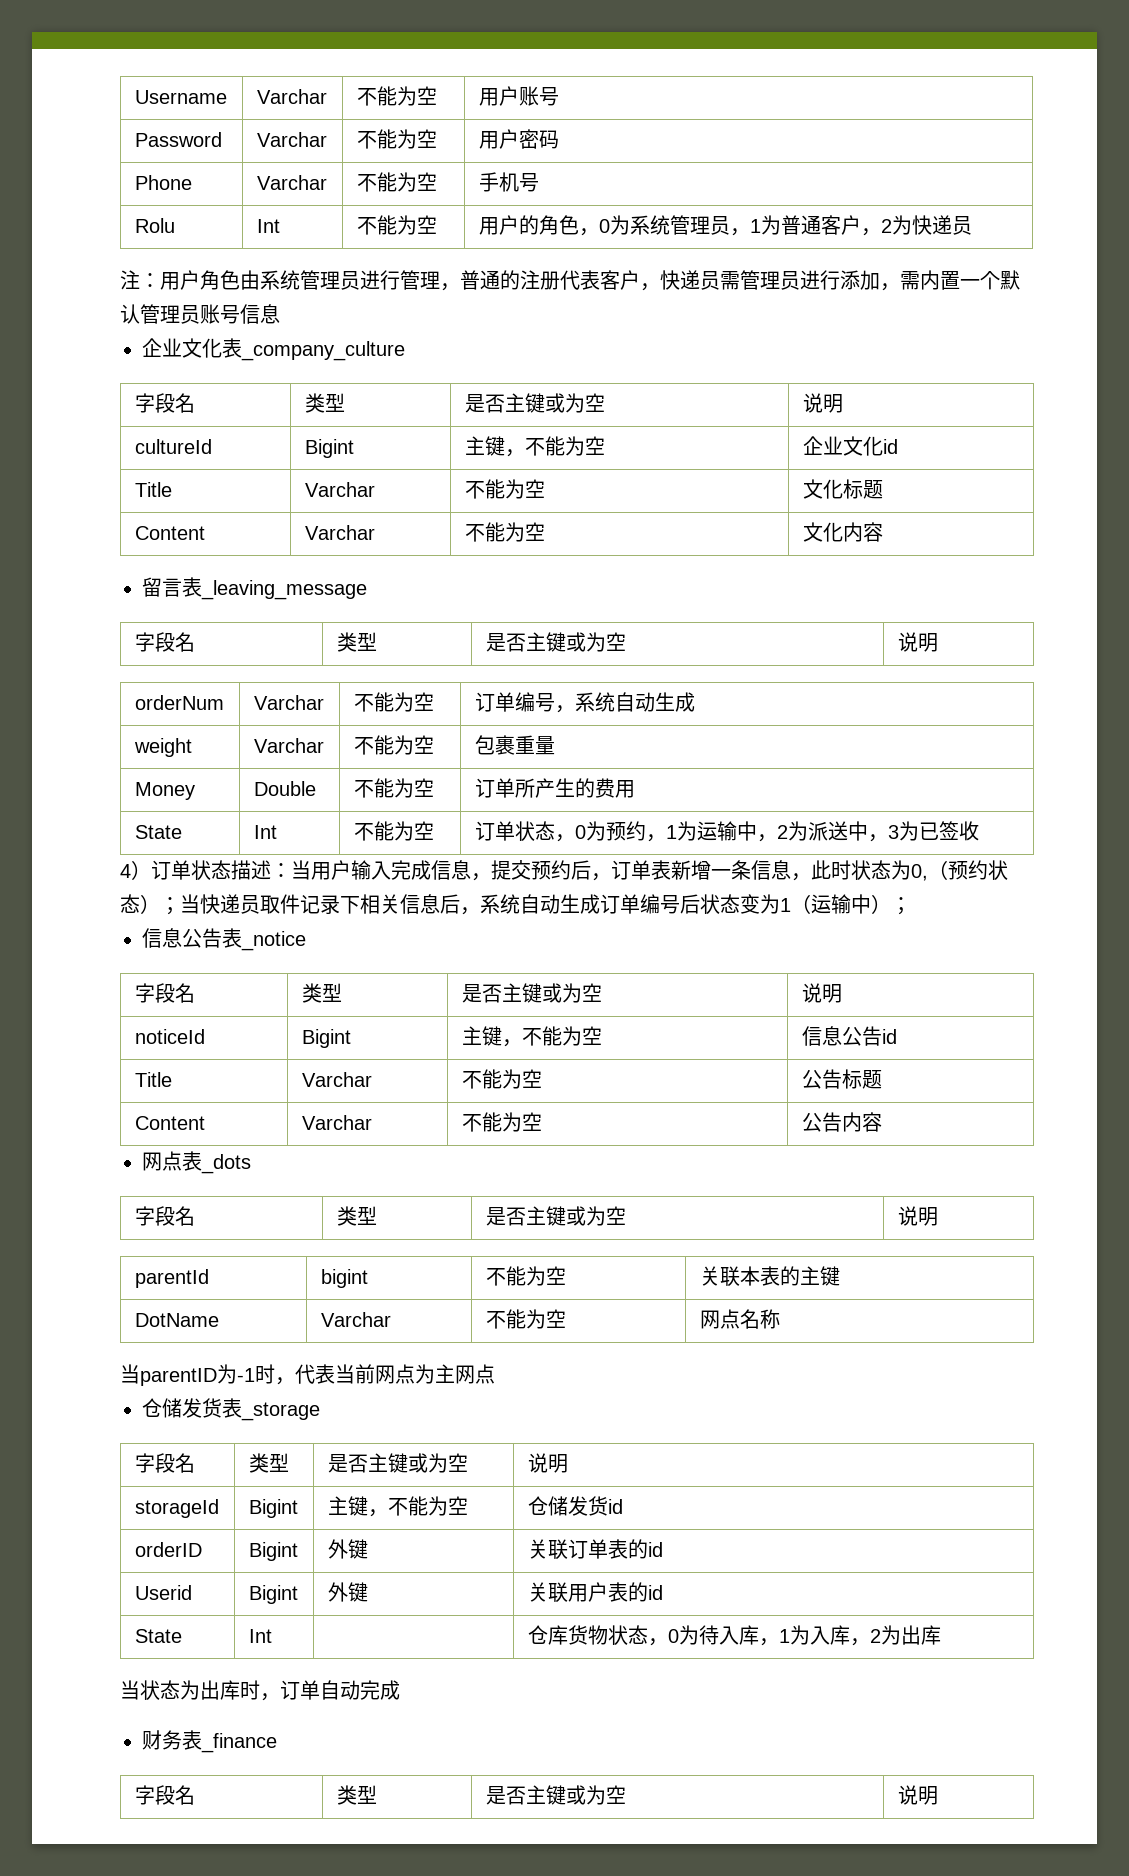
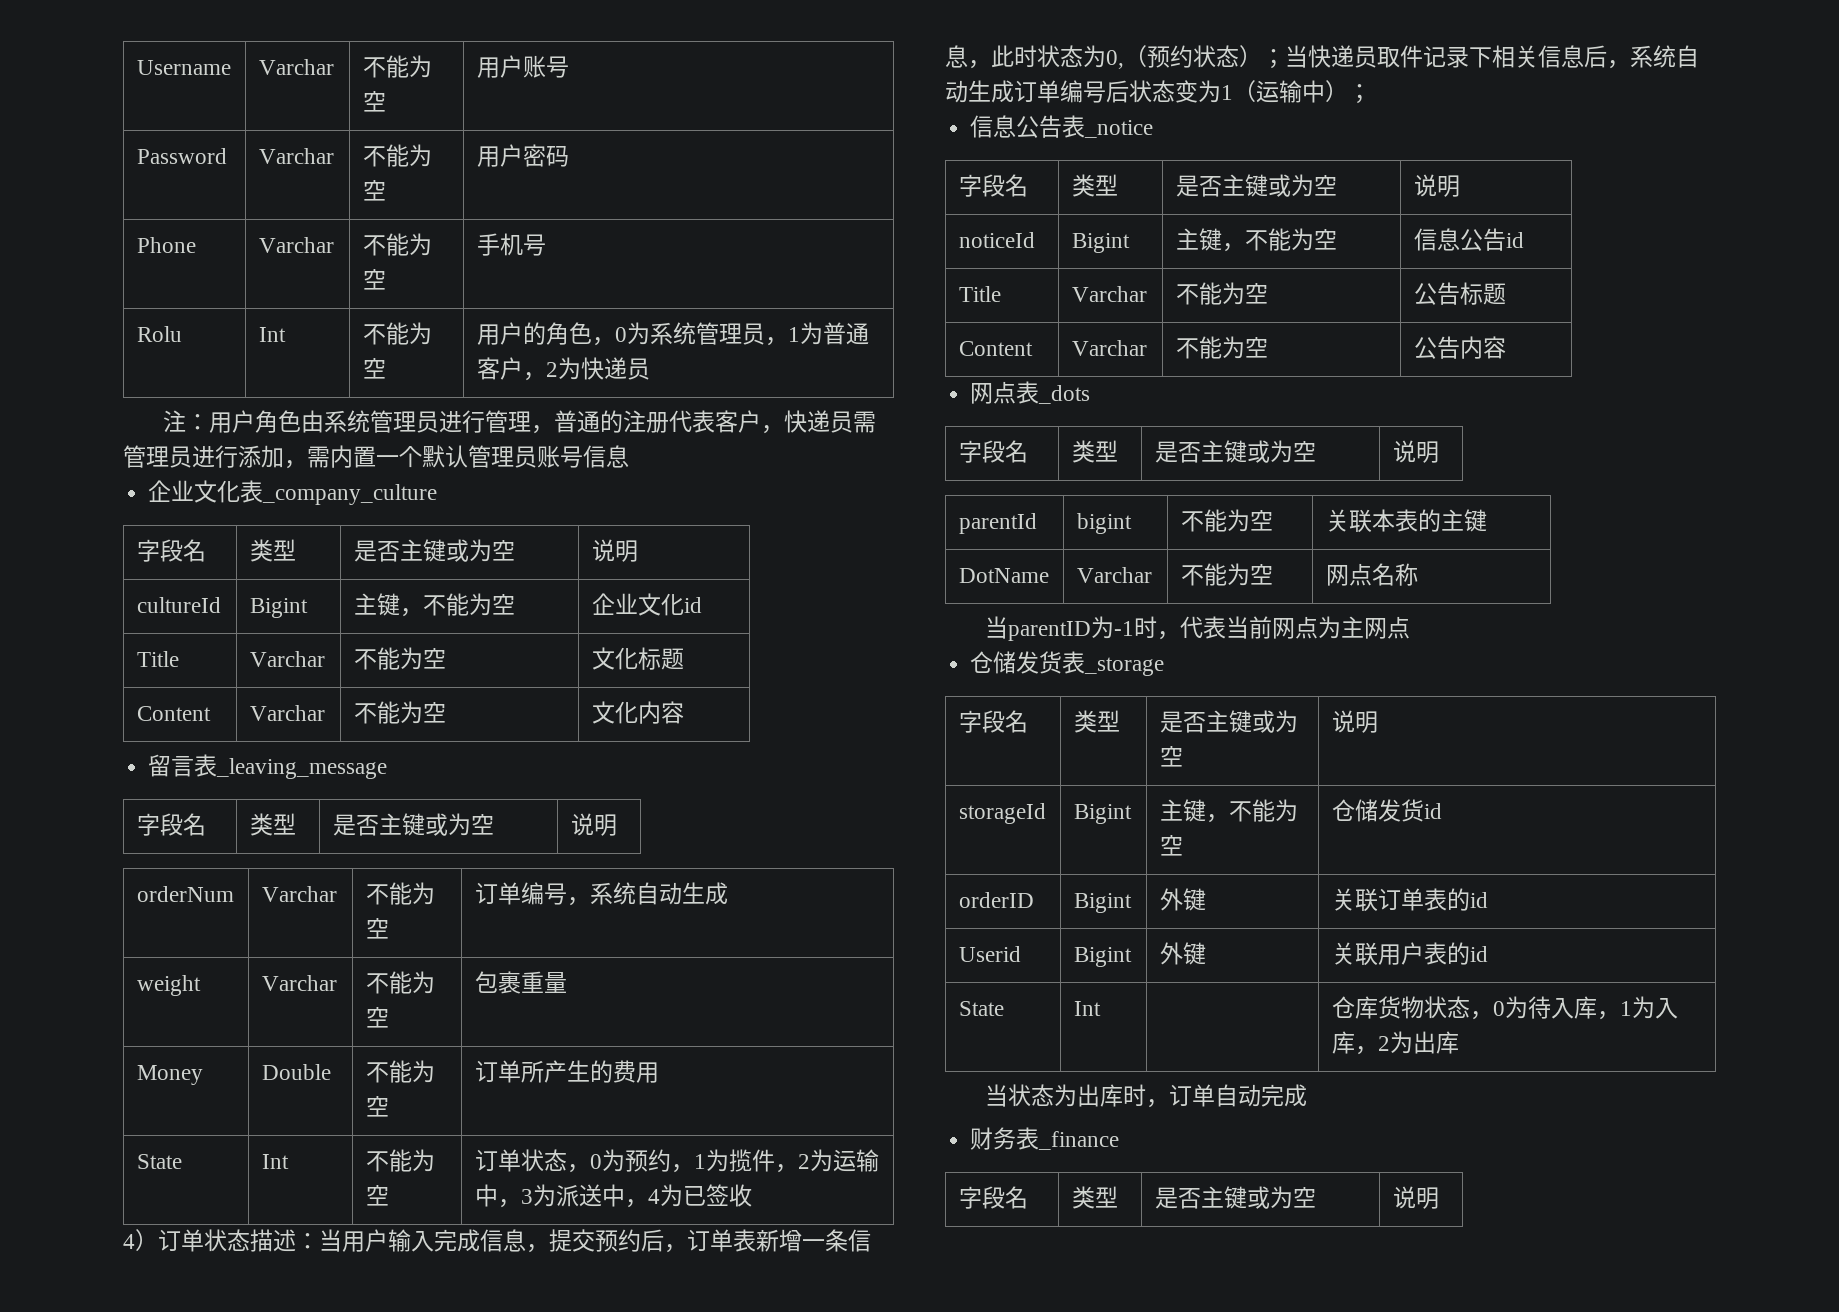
(697, 831) none -> [728,1149,833,1173] 揽件，2为
[776,825,788,839] 2 -> [520,1189,533,1204] 3
[887,825,899,839] 3 -> [647,1189,660,1204] 4

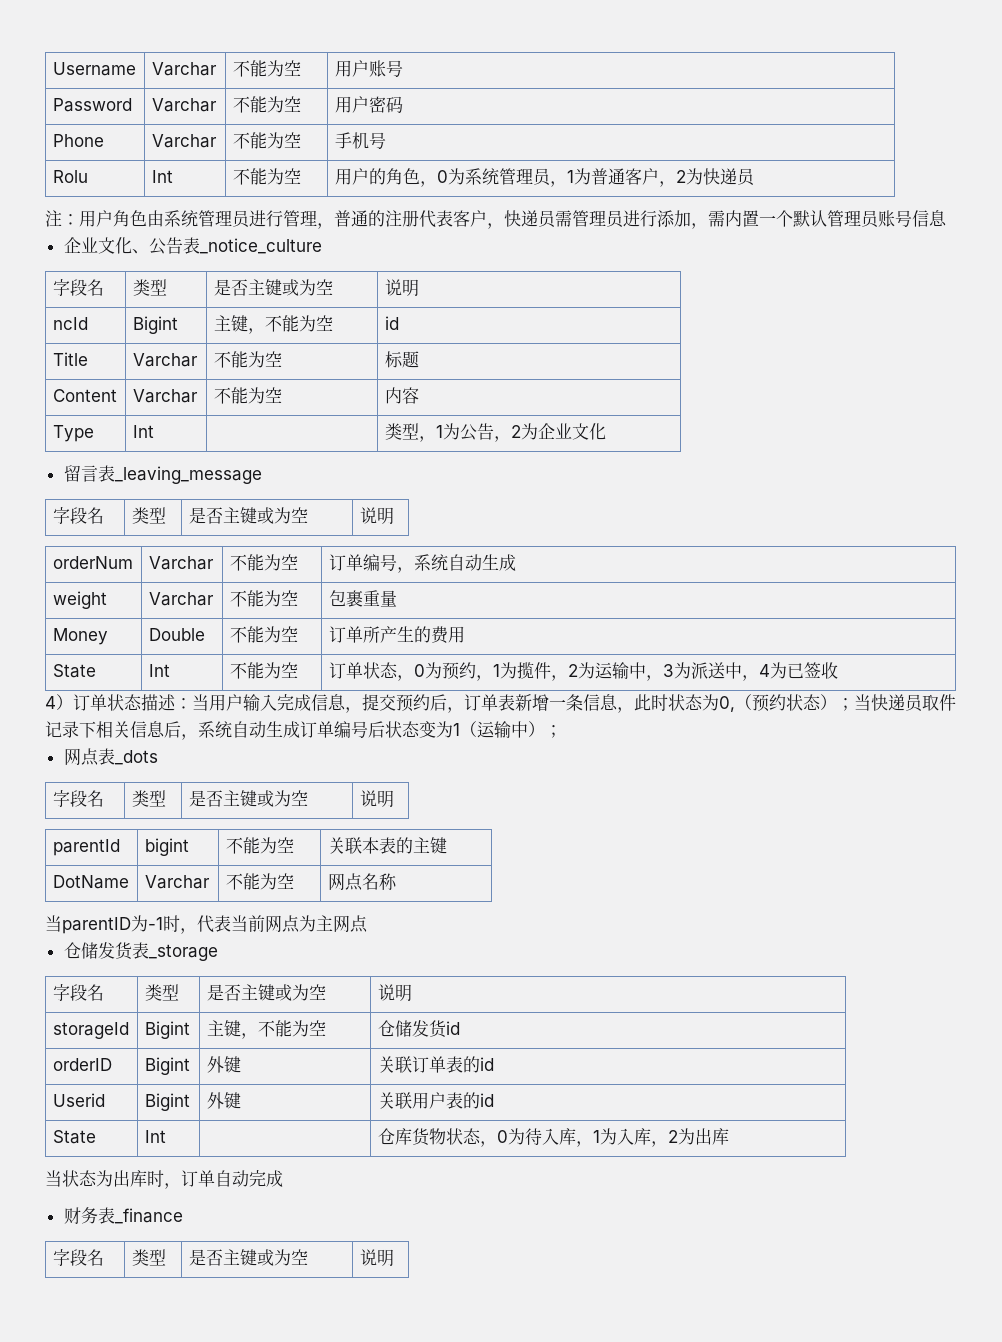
[240,480,438,505] [136,539,206,562] [249,539,296,562] [353,539,515,562] [591,539,638,562] [136,597,221,613] [249,598,308,618] [353,593,515,617] [591,593,702,616] [136,651,179,667] [249,651,325,667] [353,647,446,670] [591,647,684,670] [136,706,211,721] [249,705,325,721] [353,701,446,724] [591,701,684,724] 表_company_culture // 字段名 | 类型 | 是否主键或为空 | 说明 // cultureId | Bigint | 主键，不能为空 | 企业文化id // Title | Varchar | 不能为空 | 文化标题 // Content | Varchar | 不能为空 | 文化内容 -> [131,237,322,255] [52,279,104,296] [132,279,167,296] [213,279,333,296] [384,279,419,297] [52,317,88,330] [132,316,178,334] [213,315,333,334] [384,316,399,330] [52,352,88,366] [132,353,198,367] [213,351,282,368] [384,351,419,368] [52,389,117,402] [132,389,198,403] [213,387,282,404] [384,387,419,404] [52,425,94,442] [132,425,154,438] [384,423,606,442] 、公告表_notice_culture // 字段名 | 类型 | 是否主键或为空 | 说明 // ncId | Bigint | 主键，不能为空 | id // Title | Varchar | 不能为空 | 标题 // Content | Varchar | 不能为空 | 内容 // Type | Int | | 类型，1为公告，2为企业文化
[970,115,1154,138] [958,174,1028,197] [1071,174,1118,197] [1175,174,1337,197] [1413,174,1460,197] [958,232,1035,248] [1071,233,1130,253] [1175,228,1337,252] [1413,228,1524,251] [958,286,1001,302] [1071,286,1147,302] [1175,282,1268,305] [1413,282,1506,305] [958,341,1033,356] [1071,340,1147,356] [1175,336,1268,359] [1413,336,1506,359] // 信息公告表_notice // 字段名 | 类型 | 是否主键或为空 | 说明 // noticeId | Bigint | 主键，不能为空 | 信息公告id // Title | Varchar | 不能为空 | 公告标题 // Content | Varchar | 不能为空 | 公告内容 -> (562, 731) none

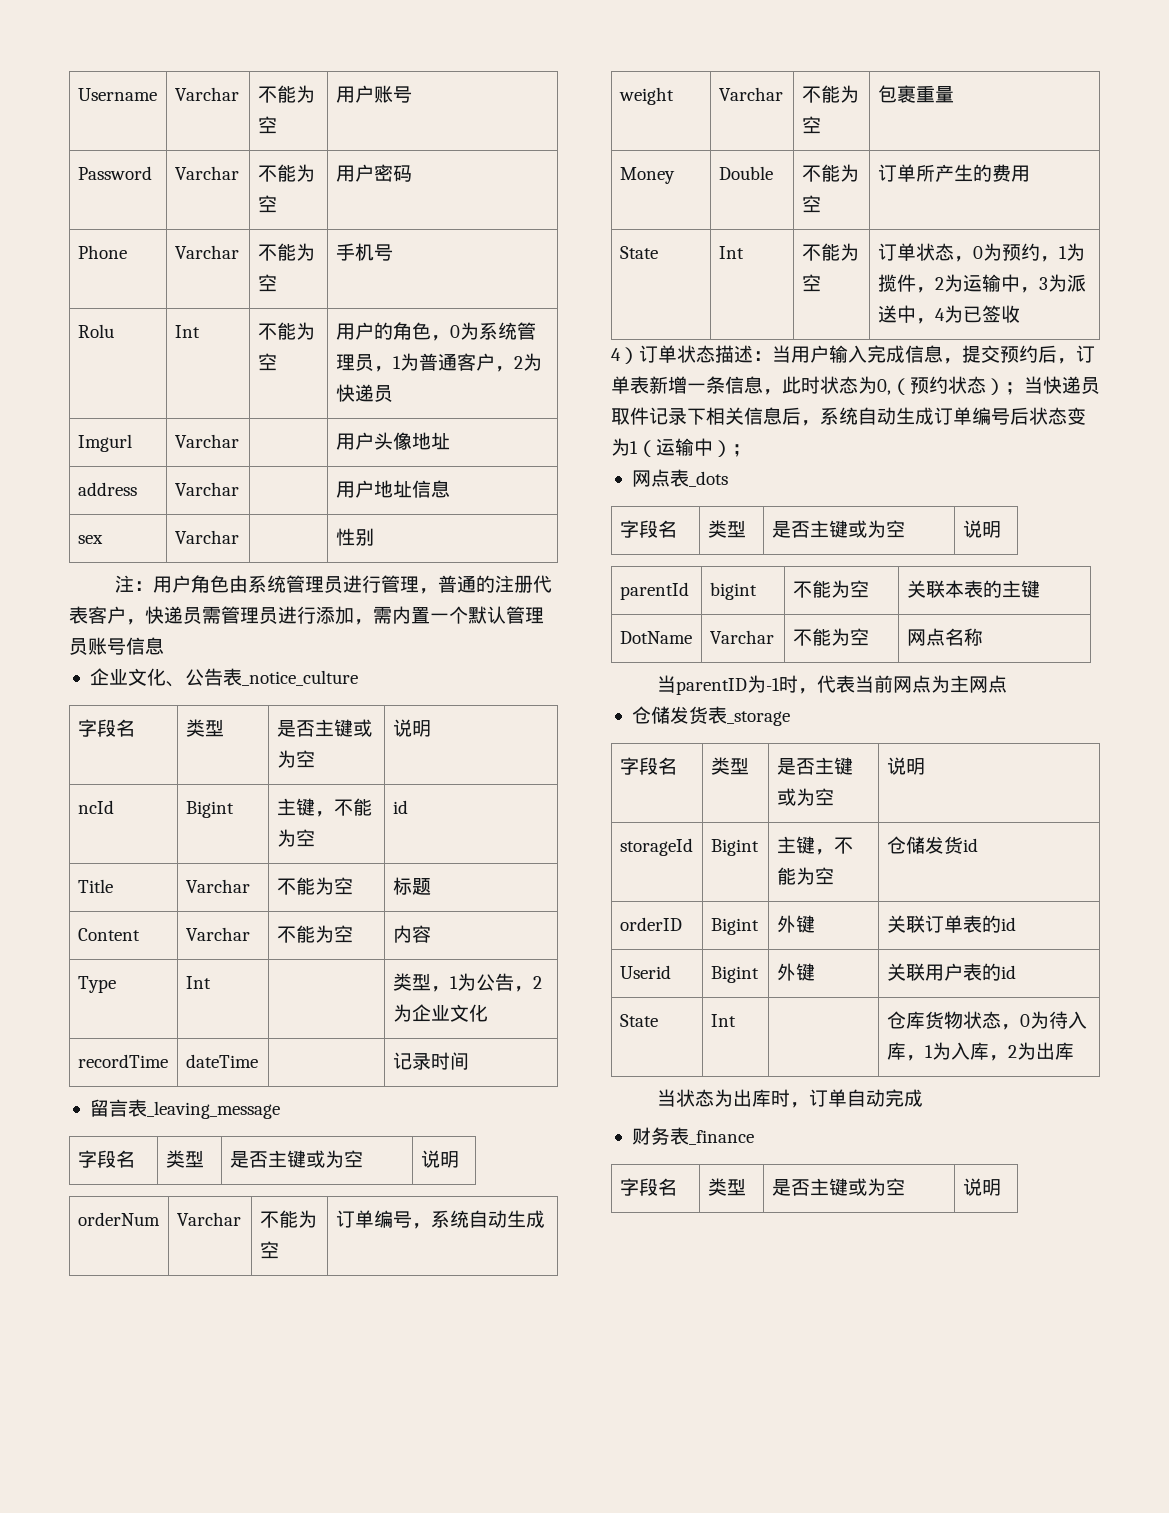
(756, 177) none -> [77,434,132,452] [174,434,239,448] [335,432,450,450] [77,482,137,496] [174,482,239,496] [335,480,450,498] [77,535,103,544] [174,530,239,544] [335,528,374,546] // Imgurl | Varchar | | 用户头像地址 // address | Varchar | | 用户地址信息 // sex | Varchar | | 性别
(606, 431) none -> [77,1054,168,1068] [185,1054,258,1068] [392,1052,469,1070] // recordTime | dateTime | | 记录时间

